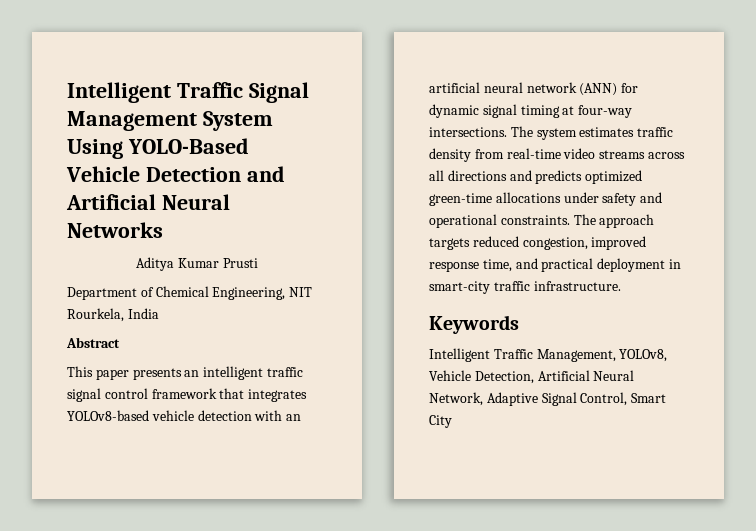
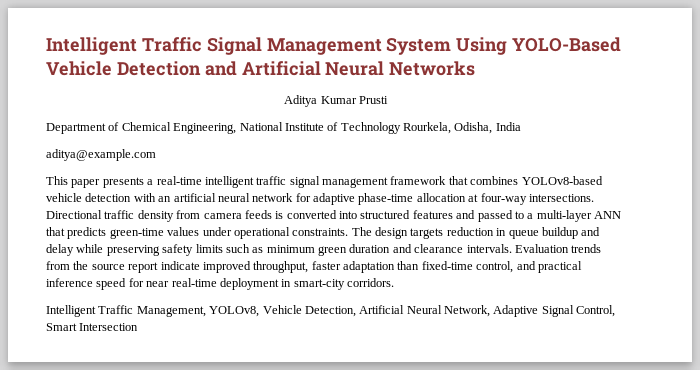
[289,287,313,297] [67,308,124,322] NIT Rourkela, -> [239,122,493,134] National Institute of Technology Rourkela, Odisha,
[66,337,120,348] Abstract -> [46,149,156,161] aditya@example.com
[184,370,200,377] an -> [147,176,202,185] a real-time
[104,388,148,399] control -> [322,177,388,188] management
[248,389,308,402] integrates -> [470,176,519,185] combines
[579,83,639,96] [429,104,633,118] [429,126,674,140] [429,148,685,162] [429,170,643,184] [429,192,663,206] [429,214,655,228] [429,236,647,250] [429,258,681,272] [429,281,621,294] [429,315,519,334] (ANN) for dynamic signal timing at four-way intersections. The system estimates traffic density from real-time video streams across all directions and predicts optimized green-time allocations under safety and operational constraints. The approach targets reduced congestion, improved response time, and practical deployment in smart-city traffic infrastructure. // Keywords -> [295,193,594,205] [46,210,621,222] [46,227,601,239] [46,244,602,256] [46,261,582,273] [46,278,394,290] for adaptive phase-time allocation at four-way intersections. Directional traffic density from camera feeds is converted into structured features and passed to a multi-layer ANN that predicts green-time values under operational constraints. The design targets reduction in queue buildup and delay while preserving safety limits such as minimum green duration and clearance intervals. Evaluation trends from the source report indicate improved throughput, faster adaptation than fixed-time control, and practical inference speed for near real-time deployment in smart-city corridors.
[429,415,452,428] City -> [79,323,139,331] Intersection

